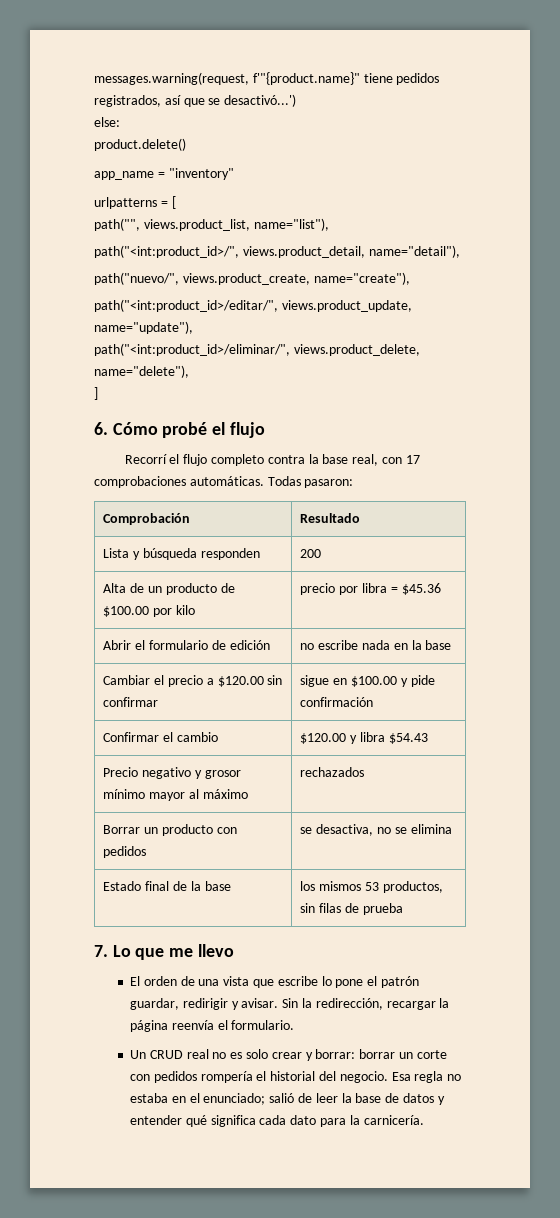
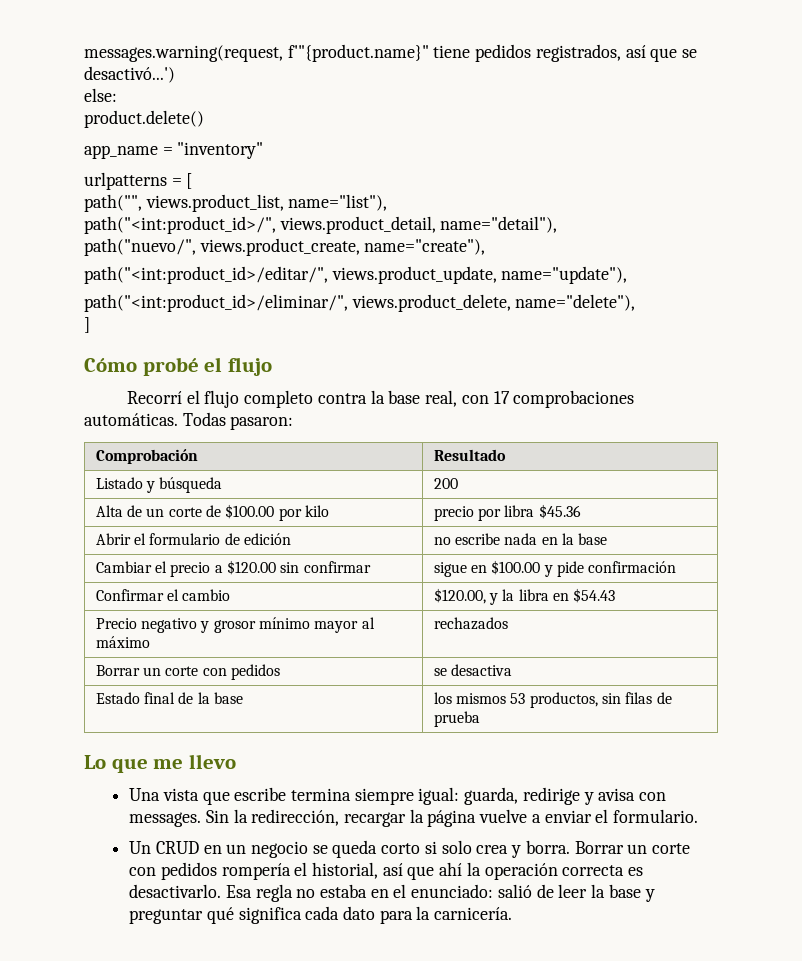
[94,422,108,435] 6. -> (90, 325) none
[103,548,130,558] Lista -> [95,477,143,489] Listado
[200,548,260,560] responden -> (223, 485) none
[165,583,217,595] producto -> [168,507,202,517] corte
[390,587,398,593] = -> (535, 511) none
[300,732,386,744] $120.00 y libra -> [433,588,569,605] $120.00, y la libra en
[162,824,214,836] producto -> [165,666,199,676] corte
[316,824,452,836] desactiva, no se elimina -> [450,664,512,676] desactiva
[94,945,108,957] 7. -> (480, 719) none
[130,976,419,988] [130,998,279,1010] El orden de una vista que escribe lo pone el patrón guardar, redirigir y avisar. -> [129,787,667,805] [129,812,202,827] Una vista que escribe termina siempre igual: guarda, redirige y avisa con messages.
[171,1020,214,1030] reenvía -> [479,809,592,823] vuelve a enviar
[186,1049,396,1061] real no es solo crear y borrar: borrar -> [203,840,624,858] en un negocio se queda corto si solo crea y borra. Borrar
[270,1071,388,1083] historial del negocio. -> [312,862,644,880] [129,884,222,898] historial, así que ahí la operación correcta es desactivarlo.
[203,1093,266,1105] enunciado; -> [411,884,494,898] enunciado:
[385,1093,445,1105] [130,1115,183,1125] de datos y entender -> [644,889,655,902] [129,909,204,924] y preguntar

